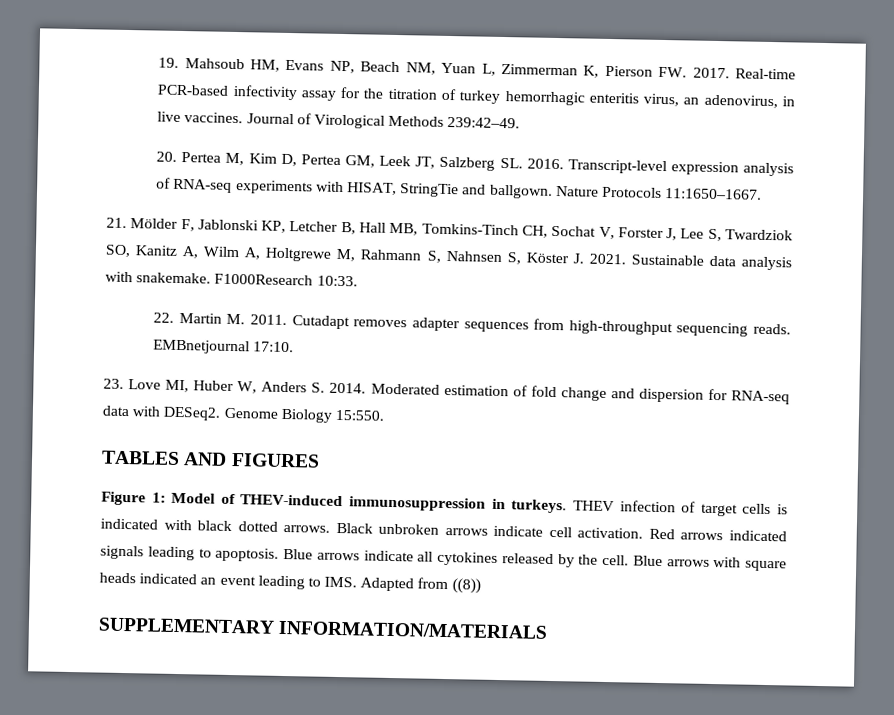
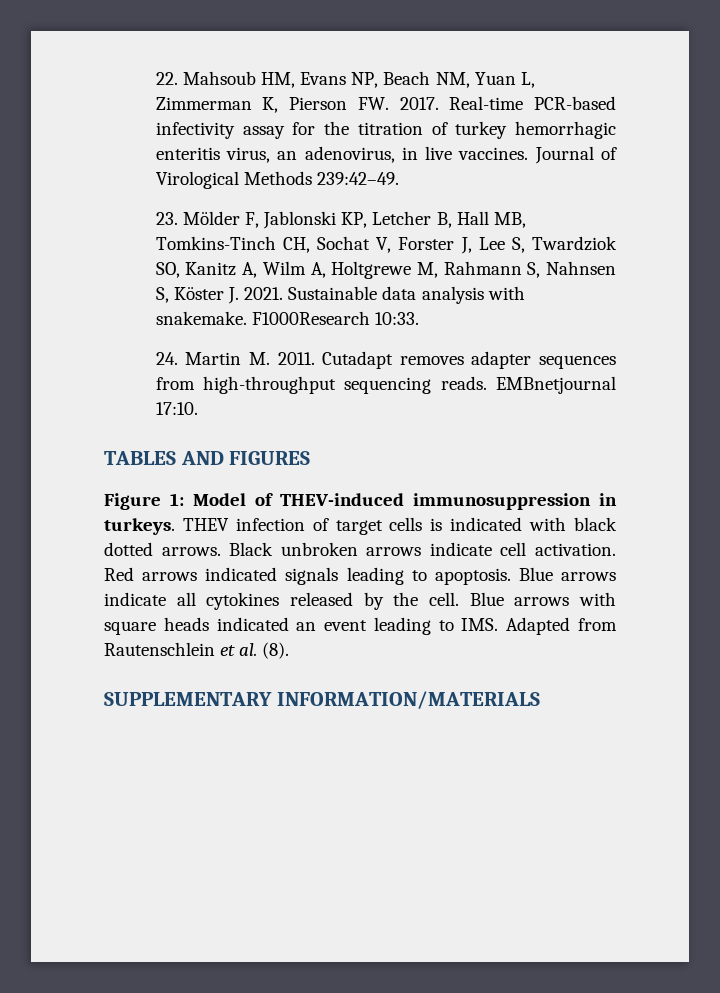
[158,57,180,68] 19. -> [155,72,178,85] 22.
[156,151,794,177] [156,177,763,200] [106,217,127,228] 20. Pertea M, Kim D, Pertea GM, Leek JT, Salzberg SL. 2016. Transcript-level expression analysis of RNA-seq experiments with HISAT, StringTie and ballgown. Nature Protocols 11:1650–1667. // 21. -> [155,212,178,225] 23.
[153,312,175,323] 22. -> [155,352,178,365] 24.
[103,378,790,405] [102,405,384,423] // 23. Love MI, Huber W, Anders S. 2014. Moderated estimation of fold change and dispersion for RNA-seq data with DESeq2. Genome Biology 15:550. -> (198, 408) none
[451,578,481,594] ((8)) -> [104,642,290,659] Rautenschlein et al. (8).

